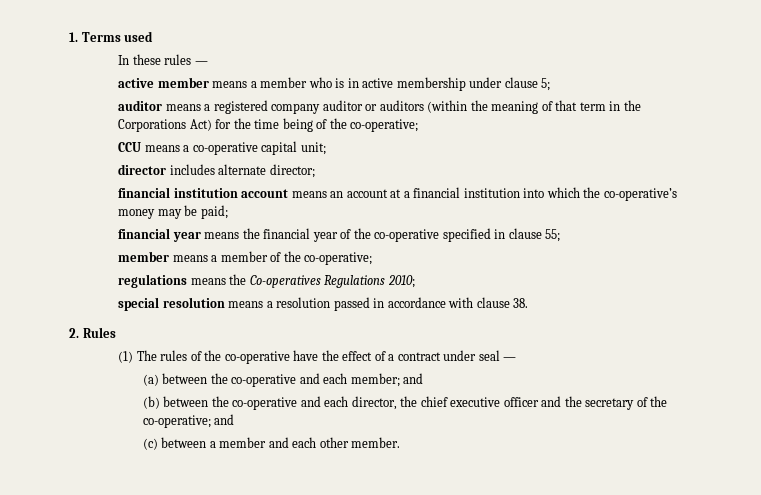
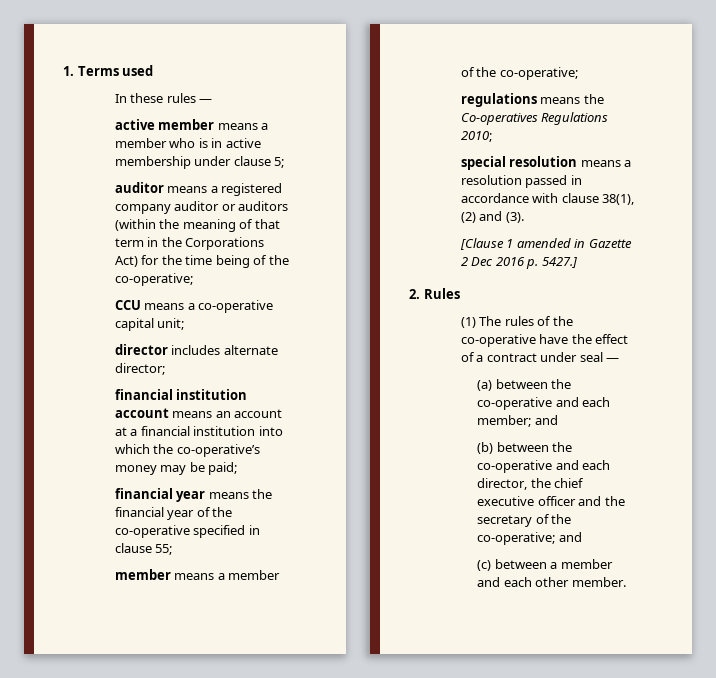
[513,298,529,308] 38. -> [602,194,635,205] [460,211,524,223] [459,238,632,250] [460,257,577,269] 38(1), (2) and (3). // [Clause 1 amended in Gazette 2 Dec 2016 p. 5427.]

